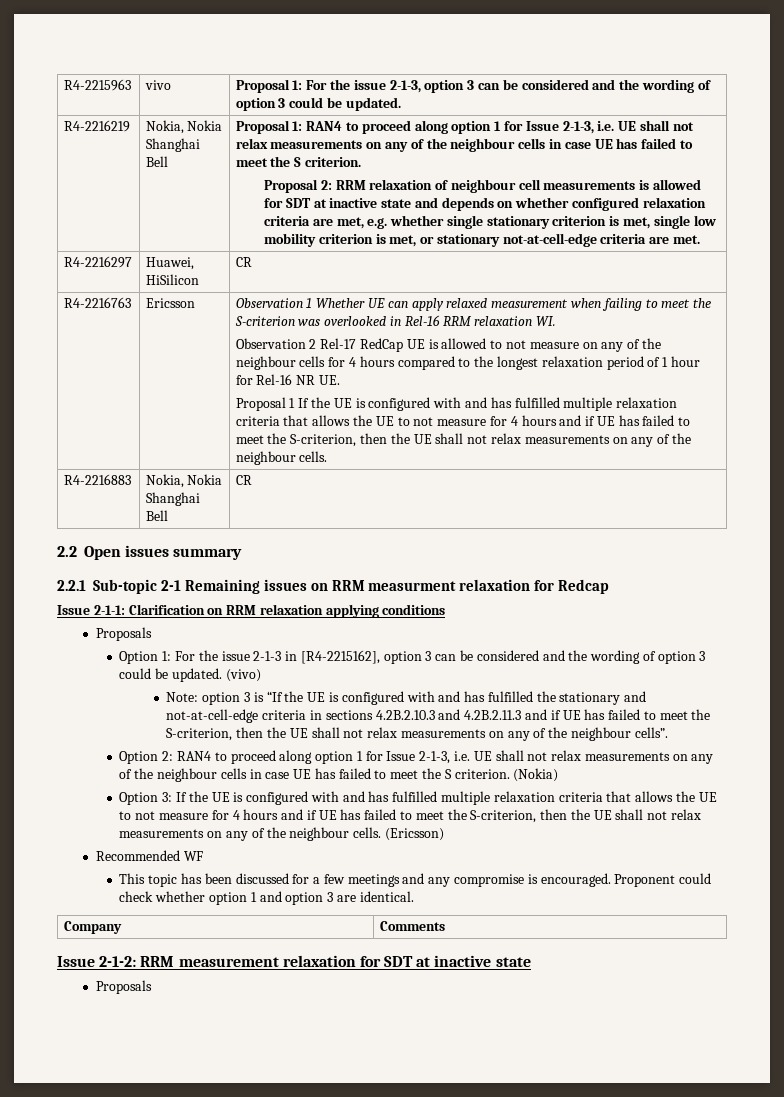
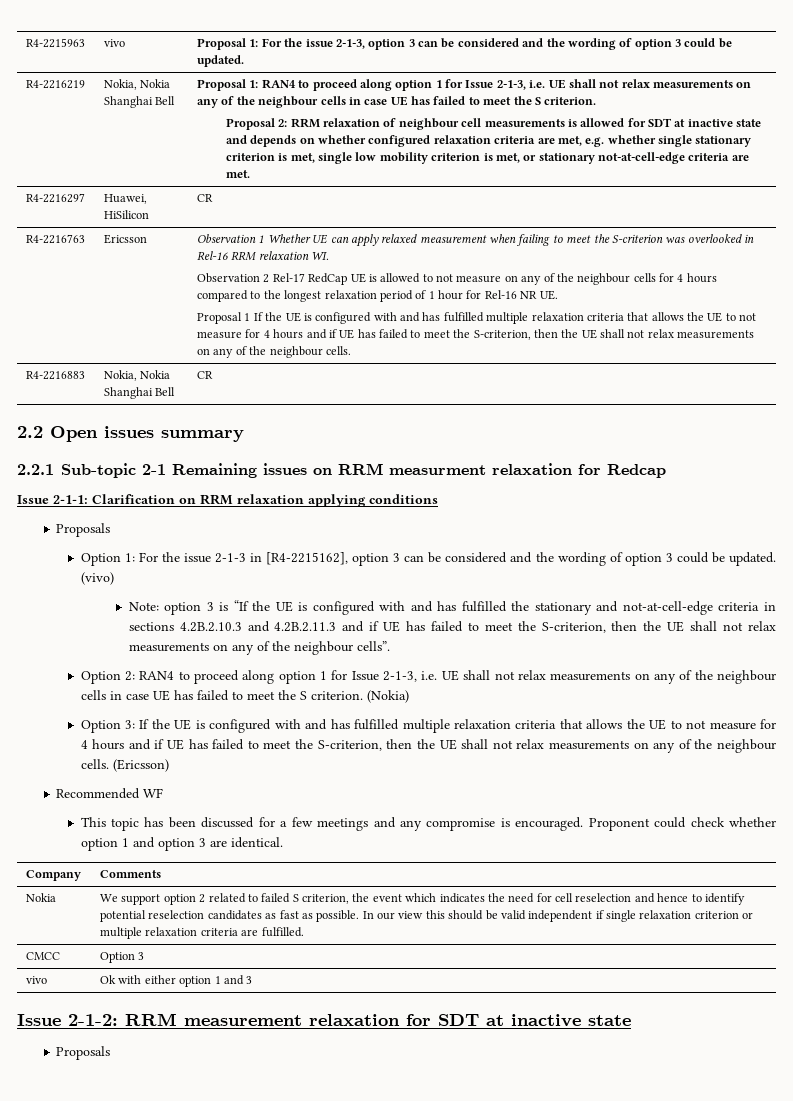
(445, 926) none -> [26,893,57,902] [100,893,745,905] [100,910,754,922] [100,927,304,939] [26,952,61,960] [100,952,145,963] [26,976,48,984] [100,975,253,987] // Nokia | We support option 2 related to failed S criterion, the event which indicates the need for cell reselection and hence to identify potential reselection candidates as fast as possible. In our view this should be valid independent if single relaxation criterion or multiple relaxation criteria are fulfilled. // CMCC | Option 3 // vivo | Ok with either option 1 and 3

